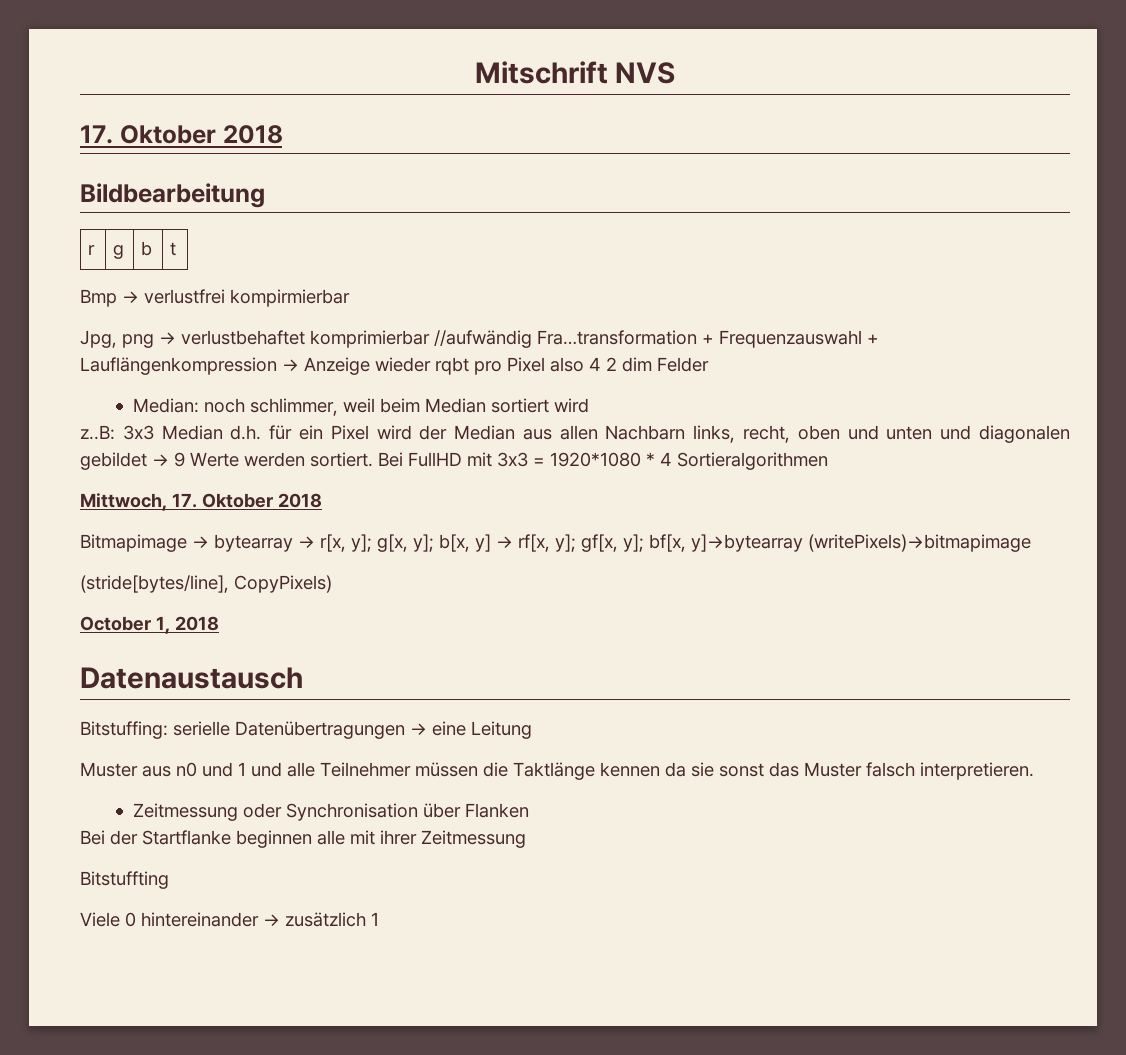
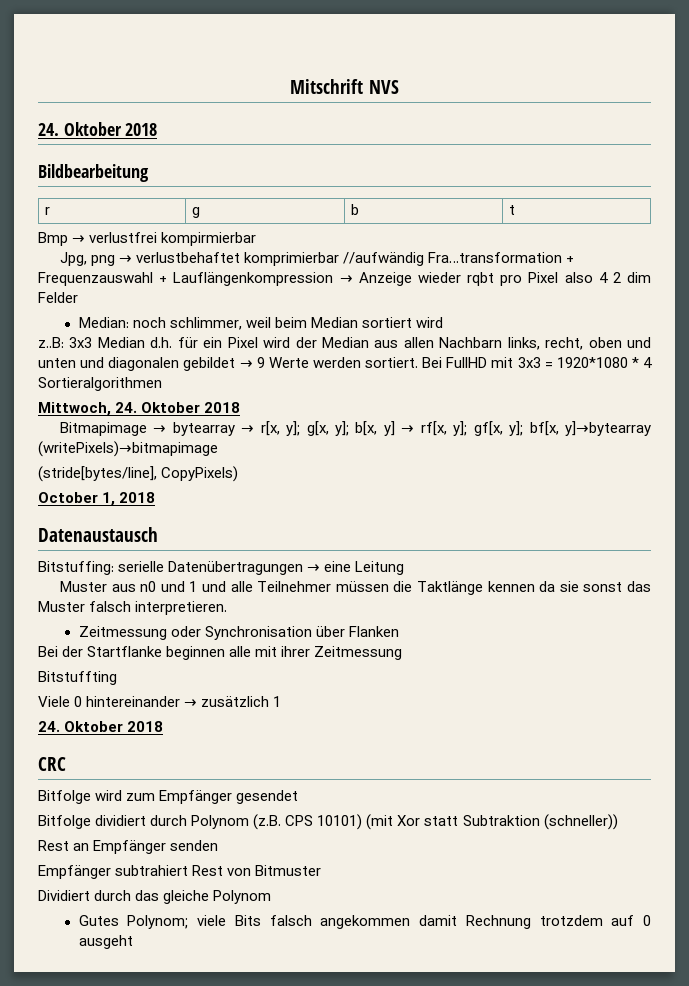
[80,125,113,144] 17. -> [38,123,59,136] 24.
[172,493,197,508] 17. -> [115,402,138,413] 24.
(379, 919) none -> [38,721,164,732] [38,757,66,771] [38,790,299,804] [38,814,618,830] [38,840,219,854] [38,865,322,879] [38,890,272,904] [78,915,652,929] [78,935,133,949] // 24. Oktober 2018 // CRC // Bitfolge wird zum Empfänger gesendet // Bitfolge dividiert durch Polynom (z.B. CPS 10101) (mit Xor statt Subtraktion (schneller)) // Rest an Empfänger senden // Empfänger subtrahiert Rest von Bitmuster // Dividiert durch das gleiche Polynom // Gutes Polynom; viele Bits falsch angekommen damit Rechnung trotzdem auf 0 ausgeht

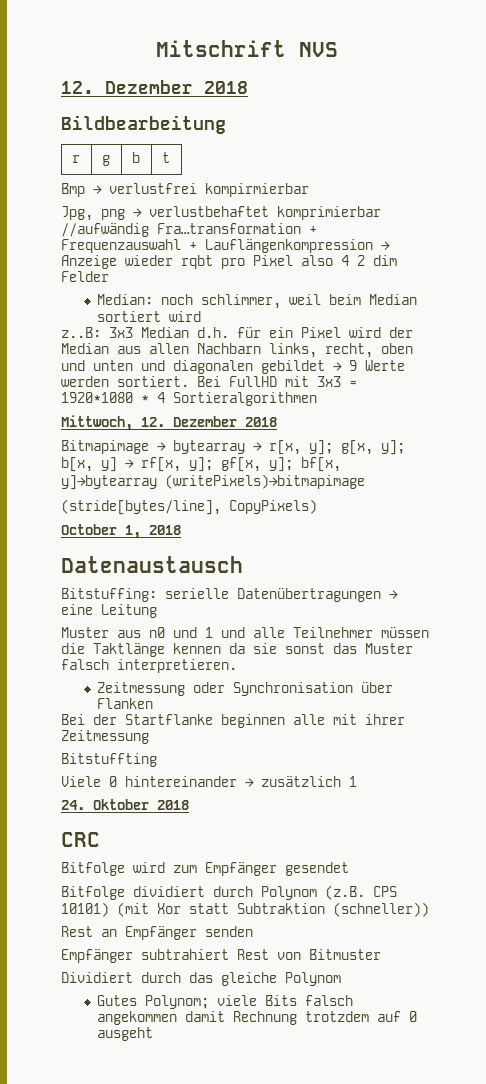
[38,122,122,136] 24. Oktober -> [61,80,193,94] 12. Dezember
[115,402,201,413] 24. Oktober -> [141,416,237,427] 12. Dezember

